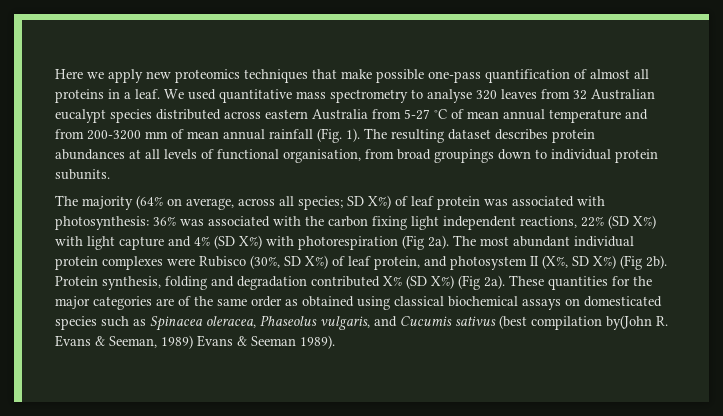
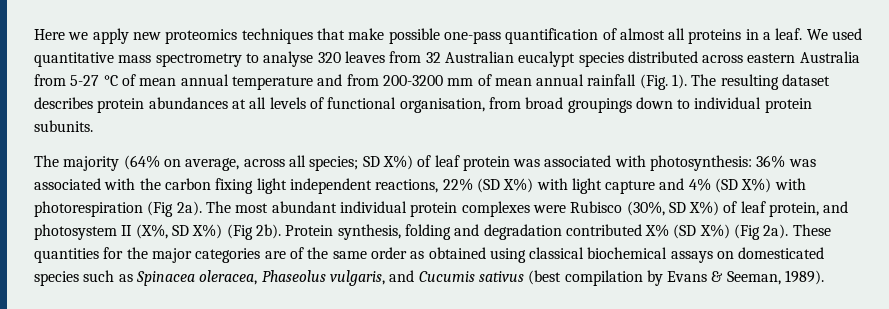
[606,315,668,330] by(John R. -> [646,270,663,286] by
[161,335,296,349] 1989) Evans & Seeman -> (781, 278) none

